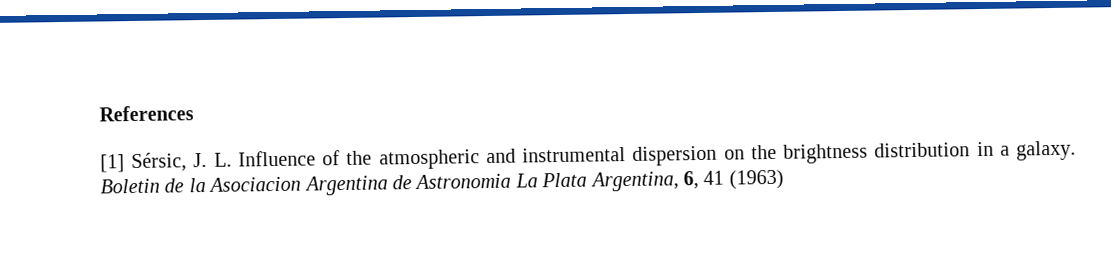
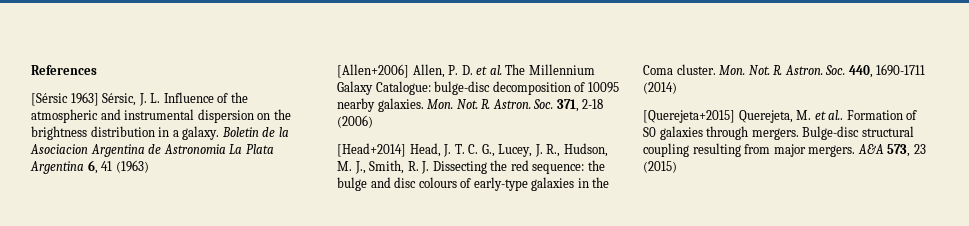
[100,154,125,173] [1] -> [31,92,99,106] [Sérsic 1963]
[589,171,679,192] Argentina, -> [30,161,84,174] Argentina
(784, 179) none -> [337,64,595,78] [337,81,619,95] [337,98,604,112] [337,115,373,128] [337,143,608,157] [337,160,605,174] [337,177,610,191] [643,64,926,78] [643,82,677,94] [643,110,918,123] [643,126,914,140] [643,143,926,157] [643,161,677,173] // [Allen+2006] Allen, P. D. et al. The Millennium Galaxy Catalogue: bulge-disc decomposition of 10095 nearby galaxies. Mon. Not. R. Astron. Soc. 371, 2-18 (2006) // [Head+2014] Head, J. T. C. G., Lucey, J. R., Hudson, M. J., Smith, R. J. Dissecting the red sequence: the bulge and disc colours of early-type galaxies in the Coma cluster. Mon. Not. R. Astron. Soc. 440, 1690-1711 (2014) // [Querejeta+2015] Querejeta, M. et al.. Formation of S0 galaxies through mergers. Bulge-disc structural coupling resulting from major mergers. A&A 573, 23 (2015)

